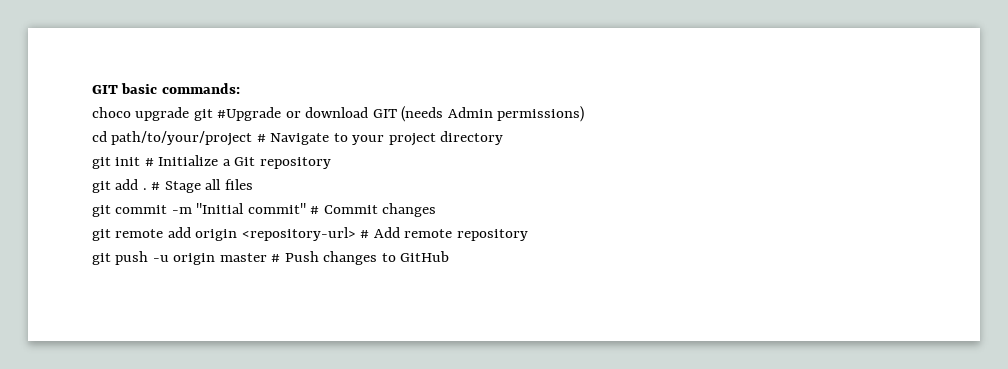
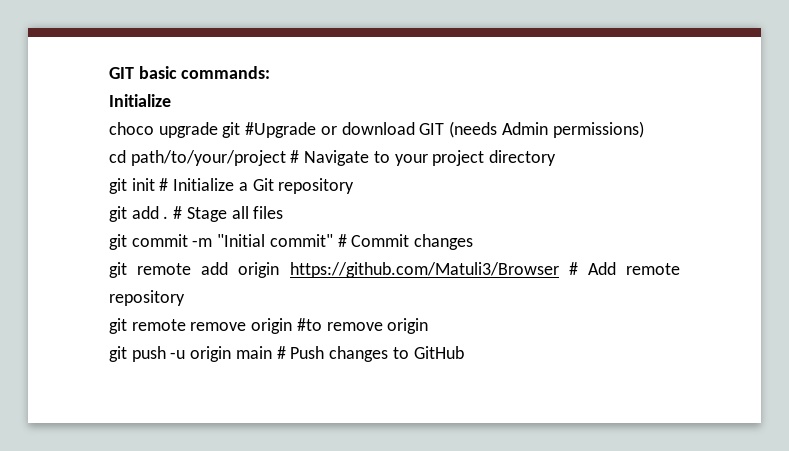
(240, 88) none -> [109,94,171,107] // Initialize
[241,227,356,241] <repository-url> -> [289,262,559,278] https://github.com/Matuli3/Browser
(528, 235) none -> [109,318,429,334] // git remote remove origin #to remove origin
[219,253,267,262] master -> [235,346,272,359] main

